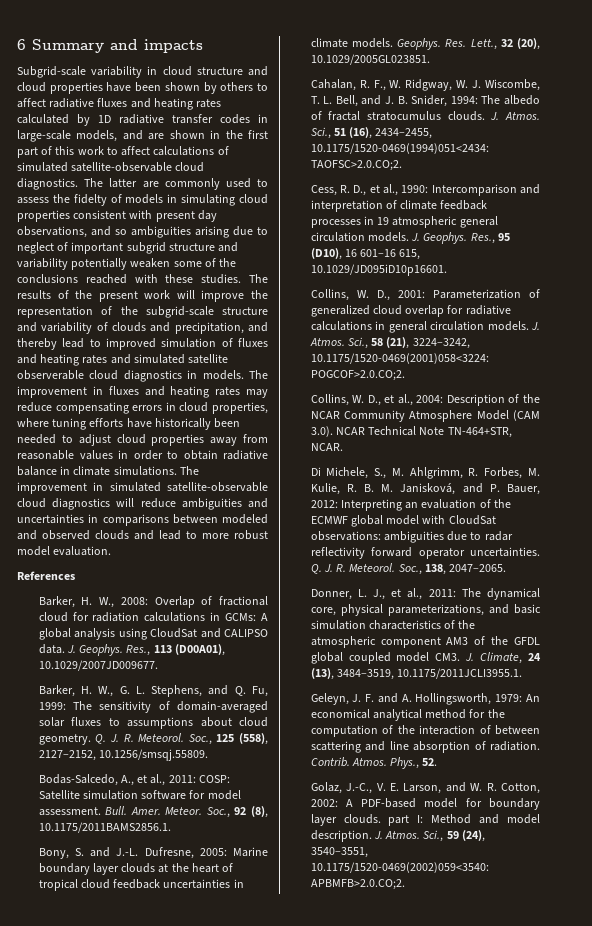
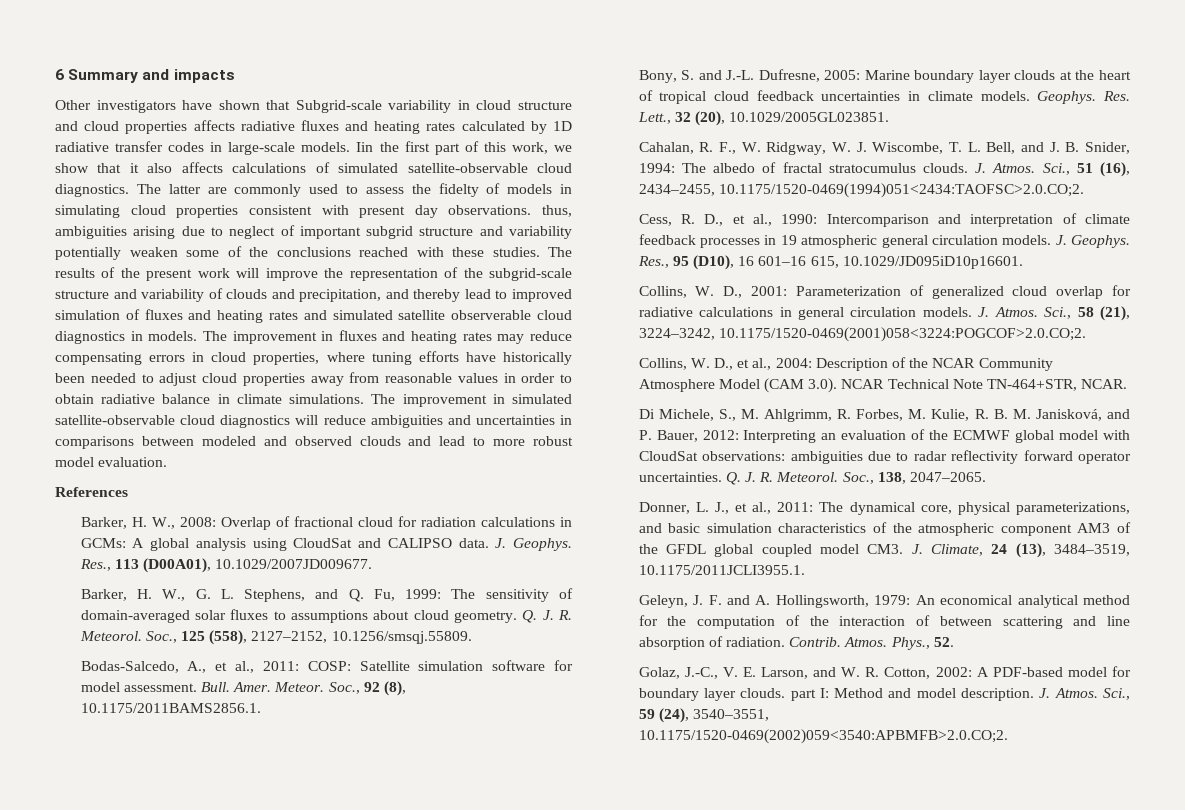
(203, 46) none -> [55,100,291,113] Other investigators have shown that
[106,82,268,94] [17,98,46,108] have been shown by others to affect -> [193,120,235,131] affects
[76,130,221,142] models, and are shown in -> [301,142,374,152] models. Iin
[77,146,151,156] work to affect -> [511,142,573,154] [55,162,223,173] work, we show that it also affects
[17,226,127,238] observations, and so -> [448,205,572,217] observations. thus,

